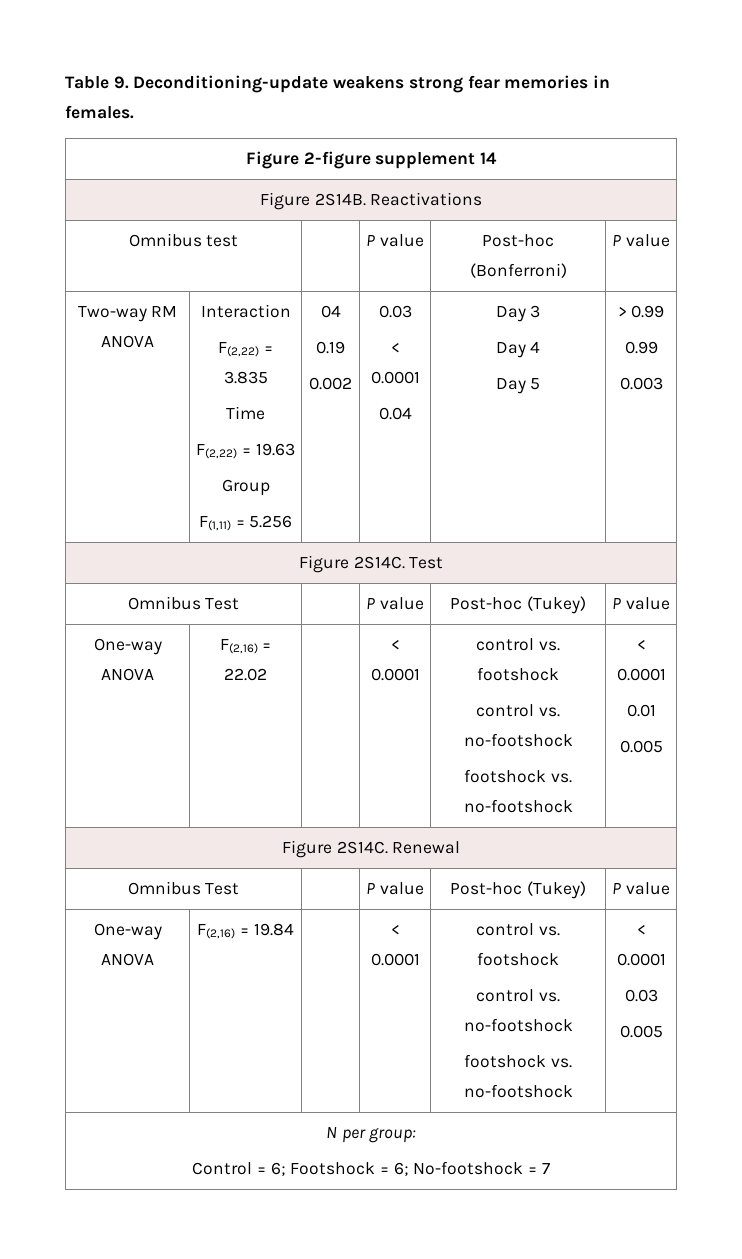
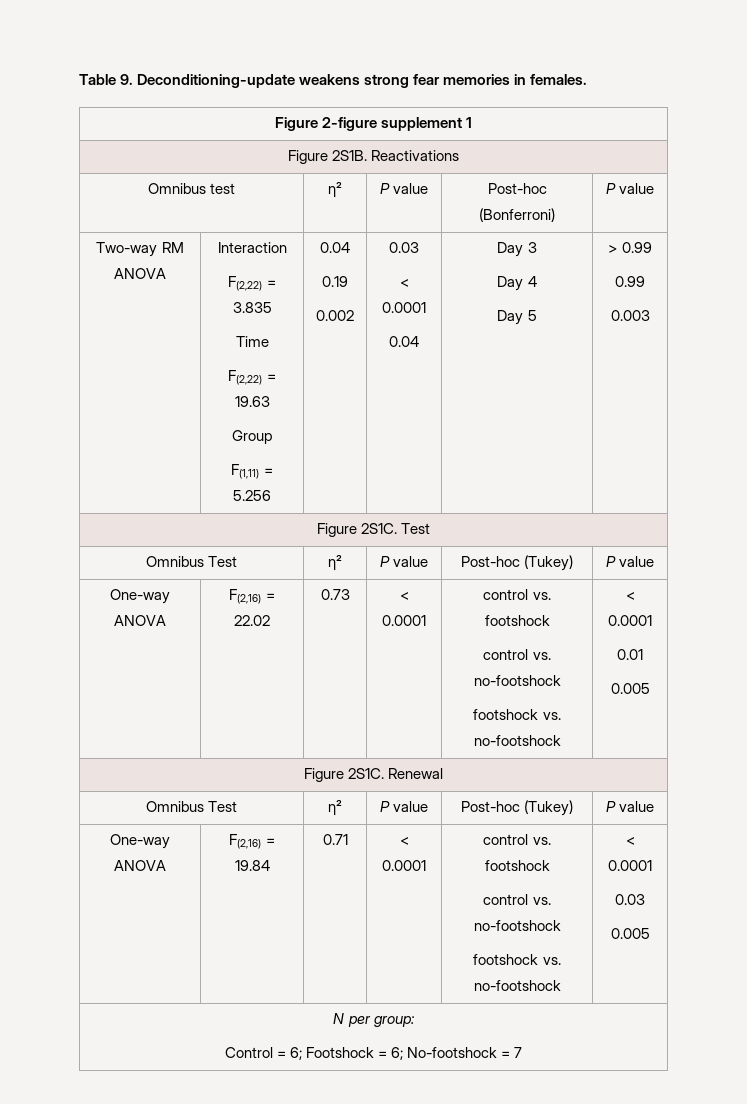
[480,152,498,164] [259,192,366,210] 14 // Figure 2S14B. -> [466,117,473,128] [287,150,367,164] 1 // Figure 2S1B.
(239, 241) none -> [328,181,342,198] η²
[320,305,341,318] 04 -> [320,242,350,253] 0.04
[353,556,405,569] 2S14C. -> [361,523,397,534] 2S1C.
(240, 604) none -> [328,554,342,571] η²
(267, 674) none -> [320,589,350,600] 0.73
[336,841,388,854] 2S14C. -> [348,768,384,779] 2S1C.
(240, 889) none -> [328,799,342,816] η²
(294, 929) none -> [322,834,348,845] 0.71

